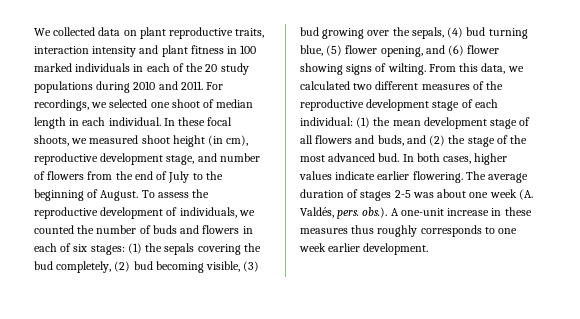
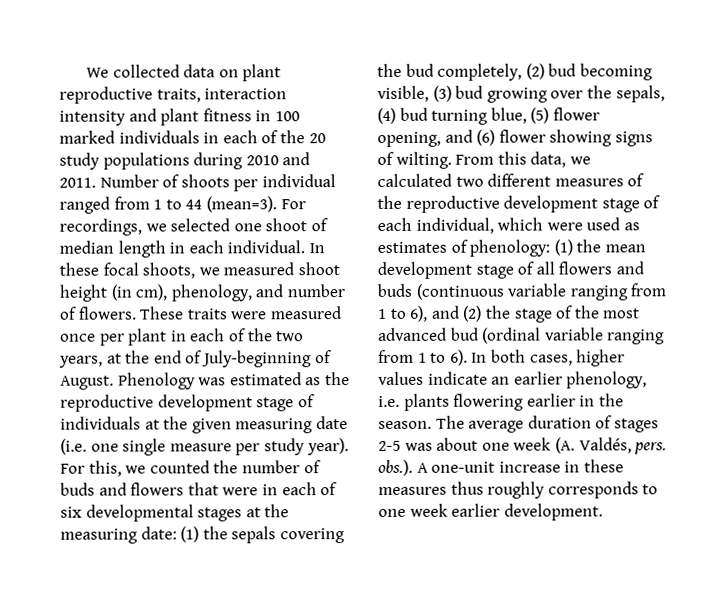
(203, 85) none -> [99,174,336,192] [59,196,277,214] Number of shoots per individual ranged from 1 to 44 (mean=3).
[34,153,260,165] [34,171,223,183] [34,189,210,201] [34,207,237,219] reproductive development stage, and number of flowers from the end of July to the beginning of August. To assess the reproductive development of individuals, -> [170,284,345,302] [59,306,342,320] [60,328,305,346] [59,350,332,368] [60,372,350,390] [60,394,315,412] [60,416,348,434] [60,438,349,456] [60,460,122,477] phenology, and number of flowers. These traits were measured once per plant in each of the two years, at the end of July-beginning of August. Phenology was estimated as the reproductive development stage of individuals at the given measuring date (i.e. one single measure per study year). For this,
(240, 229) none -> [187,482,259,496] that were
[90,245,125,255] stages: -> [85,504,290,522] [60,526,177,544] developmental stages at the measuring date:
[300,117,353,126] individual: -> [415,217,640,234] [377,239,551,257] individual, which were used as estimates of phenology:
[377,135,404,146] buds, -> [377,283,667,301] [378,305,429,322] buds (continuous variable ranging from 1 to 6),
[378,153,400,162] bud. -> [450,327,666,345] [378,349,468,366] bud (ordinal variable ranging from 1 to 6).
[377,171,463,183] earlier flowering. -> [491,371,648,389] [378,393,624,411] [378,420,432,429] an earlier phenology, i.e. plants flowering earlier in the season.

